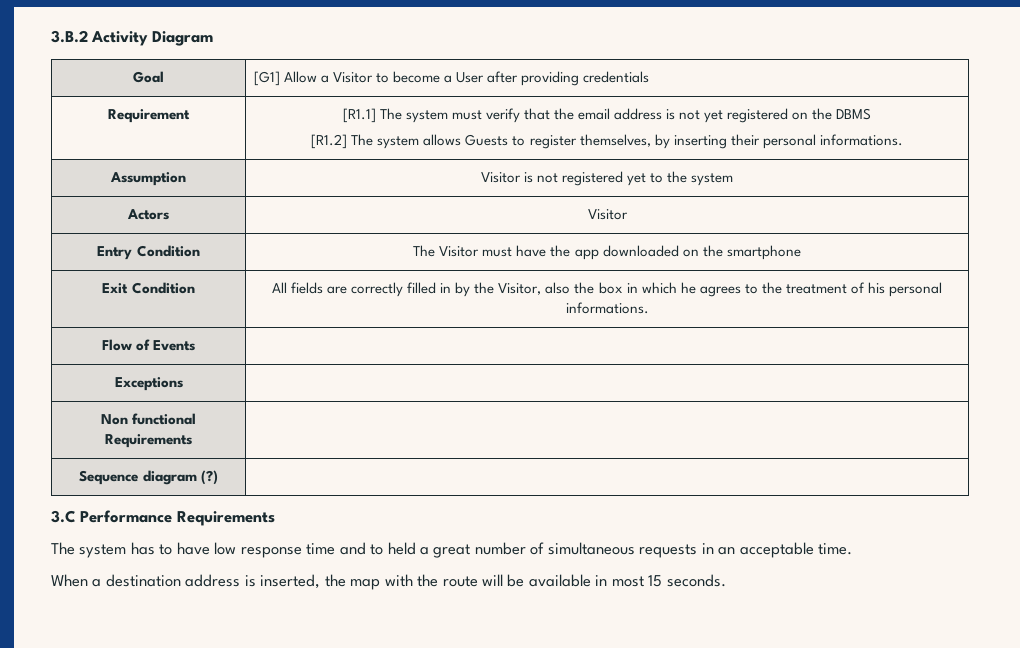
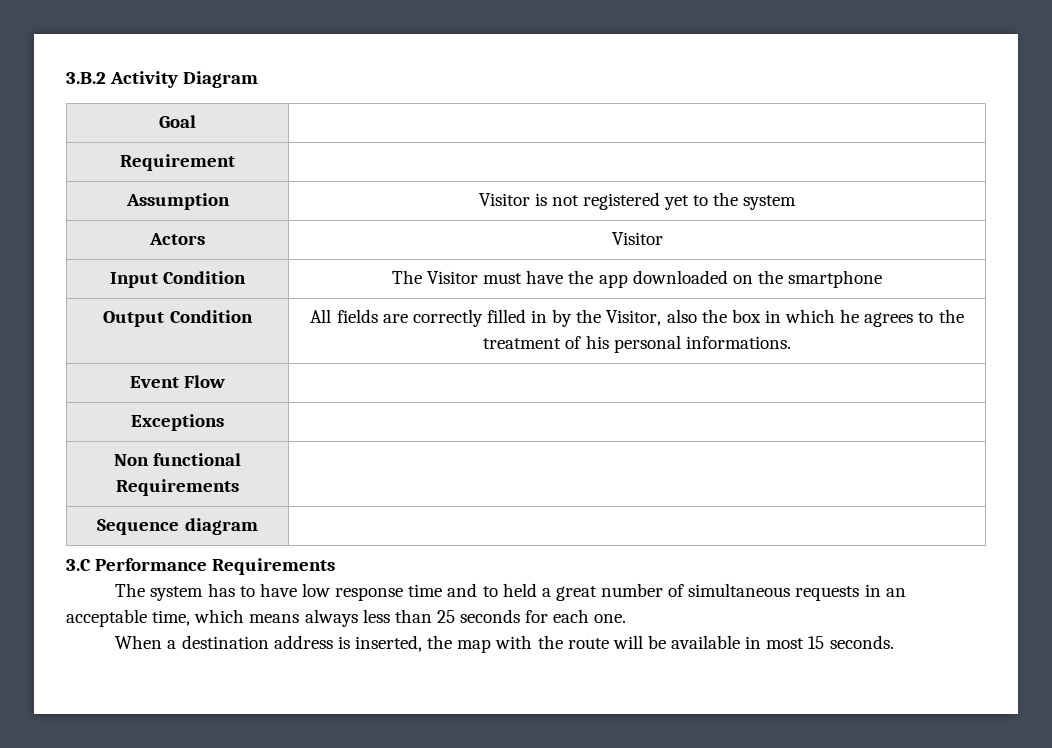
[253,71,650,86] [108,109,190,123] [342,108,872,123] [311,134,903,149] [G1] Allow a Visitor to become a User after providing credentials // Requirement | [R1.1] The system must verify that the email address is not yet registered on the DBMS // [R1.2] The system allows Guests to register themselves, by inserting their personal informations. -> [120,154,235,171] // Requirement |
[97,246,133,260] Entry -> [109,272,158,288] Input
[102,283,129,294] Exit -> [103,311,165,327] Output
(649, 308) none -> [129,376,179,388] Event
[136,339,196,351] of Events -> (226, 381) none
[200,470,218,485] (?) -> (258, 526) none
[818,543,853,555] time. -> [152,609,627,627] time, which means always less than 25 seconds for each one.

